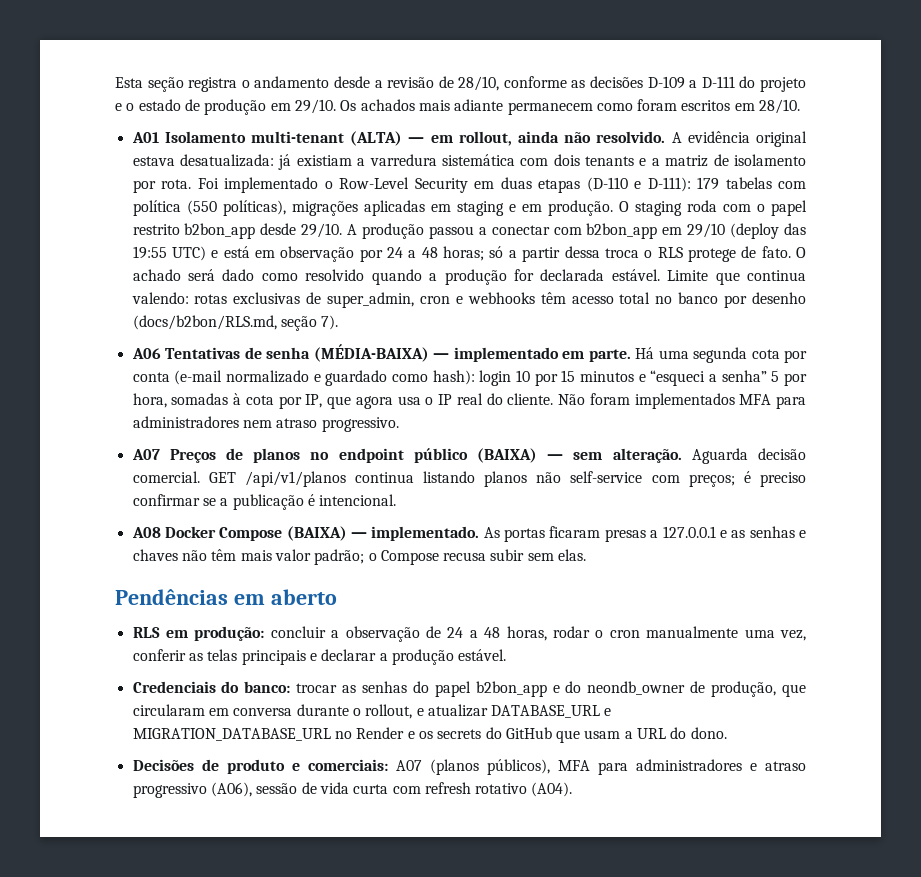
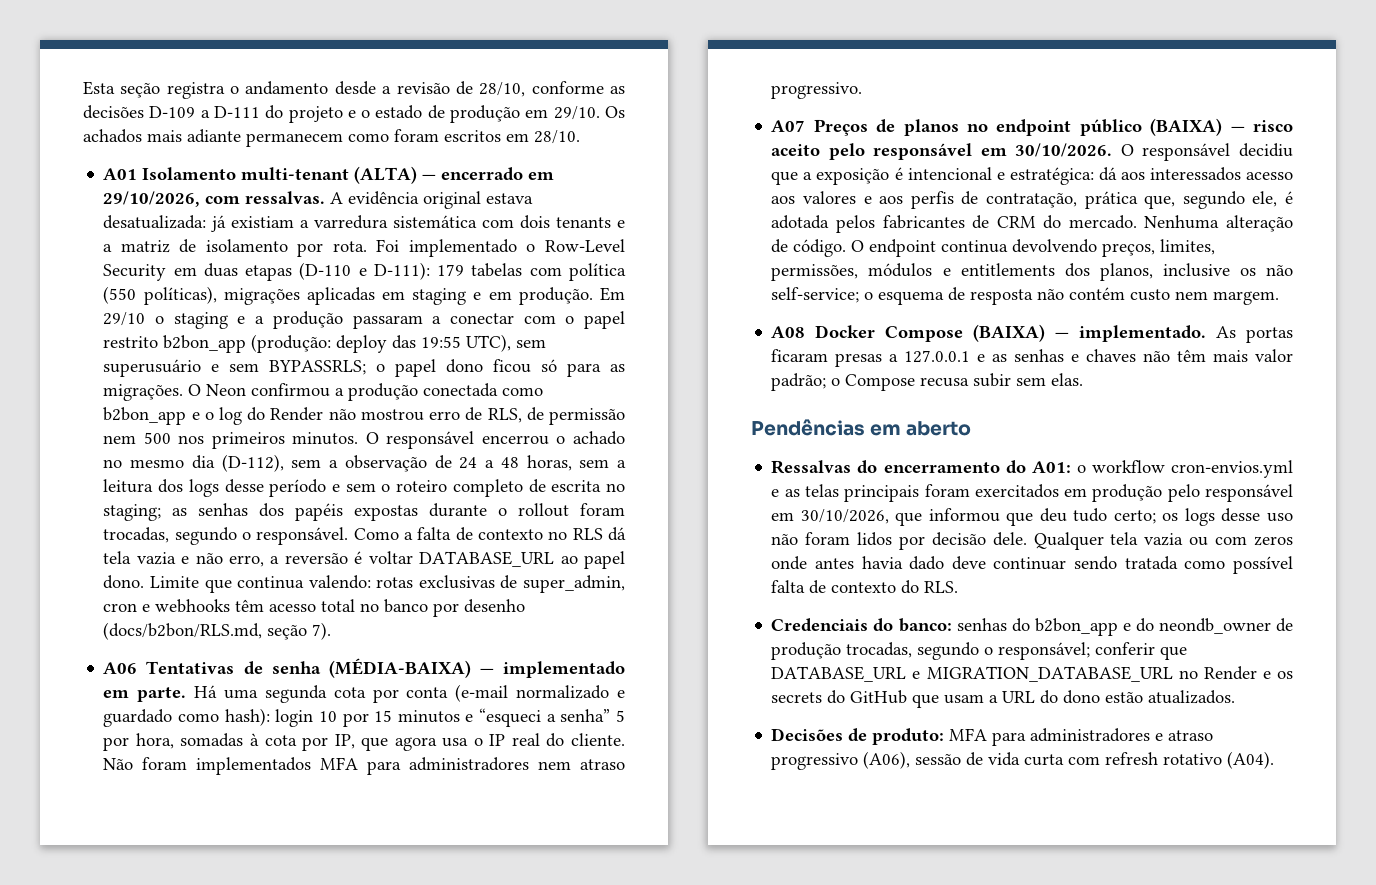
[430,131,666,146] em rollout, ainda não resolvido. -> [441,167,555,181] [103,191,326,207] encerrado em 29/10/2026, com ressalvas.
[618,200,717,216] O staging roda -> [600,287,625,301] [103,311,514,329] Em 29/10 o staging e a produção passaram a conectar
[260,223,806,239] [132,246,806,262] [132,269,660,285] desde 29/10. A produção passou a conectar com b2bon_app em 29/10 (deploy das 19:55 UTC) e está em observação por 24 a 48 horas; só a partir dessa troca o RLS protege de fato. O achado será dado como resolvido quando a produção for declarada estável. -> [251,334,547,353] [103,359,625,377] [103,383,544,401] [103,407,625,425] [103,431,625,449] [103,454,626,472] [103,479,625,497] [103,503,625,521] [103,527,626,545] [103,551,625,569] [103,575,145,589] (produção: deploy das 19:55 UTC), sem superusuário e sem BYPASSRLS; o papel dono ficou só para as migrações. O Neon confirmou a produção conectada como b2bon_app e o log do Render não mostrou erro de RLS, de permissão nem 500 nos primeiros minutos. O responsável encerrou o achado no mesmo dia (D-112), sem a observação de 24 a 48 horas, sem a leitura dos logs desse período e sem o roteiro completo de escrita no staging; as senhas dos papéis expostas durante o rollout foram trocadas, segundo o responsável. Como a falta de contexto no RLS dá tela vazia e não erro, a reversão é voltar DATABASE_URL ao papel dono.
[573,448,806,464] [132,471,806,487] [132,494,397,510] sem alteração. Aguarda decisão comercial. GET /api/v1/planos continua listando planos não self-service com preços; é preciso confirmar se a publicação é intencional. -> [1253,120,1293,132] [771,143,1293,161] [771,167,1293,185] [771,191,1293,209] [771,215,1293,233] [771,239,1216,257] [771,263,1293,281] [771,287,1280,305] risco aceito pelo responsável em 30/10/2026. O responsável decidiu que a exposição é intencional e estratégica: dá aos interessados acesso aos valores e aos perfis de contratação, prática que, segundo ele, é adotada pelos fabricantes de CRM do mercado. Nenhuma alteração de código. O endpoint continua devolvendo preços, limites, permissões, módulos e entitlements dos planos, inclusive os não self-service; o esquema de resposta não contém custo nem margem.
[132,626,806,642] [132,649,507,665] RLS em produção: concluir a observação de 24 a 48 horas, rodar o cron manualmente uma vez, conferir as telas principais e declarar a produção estável. -> [771,460,1293,478] [771,484,1293,502] [771,508,1293,526] [771,532,1293,550] [771,556,1293,574] [771,580,959,594] Ressalvas do encerramento do A01: o workflow cron-envios.yml e as telas principais foram exercitados em produção pelo responsável em 30/10/2026, que informou que deu tudo certo; os logs desse uso não foram lidos por decisão dele. Qualquer tela vazia ou com zeros onde antes havia dado deve continuar sendo tratada como possível falta de contexto do RLS.
[296,683,357,693] trocar as -> (952, 625) none
[434,681,471,697] papel -> (1030, 625) none
[711,681,806,697] [132,704,488,719] produção, que circularam em conversa durante o rollout, e atualizar -> [771,642,1188,660] produção trocadas, segundo o responsável; conferir que
[690,727,727,739] dono. -> [1063,690,1236,704] dono estão atualizados.
[226,759,550,775] produto e comerciais: A07 (planos públicos), -> [872,728,945,745] produto:

